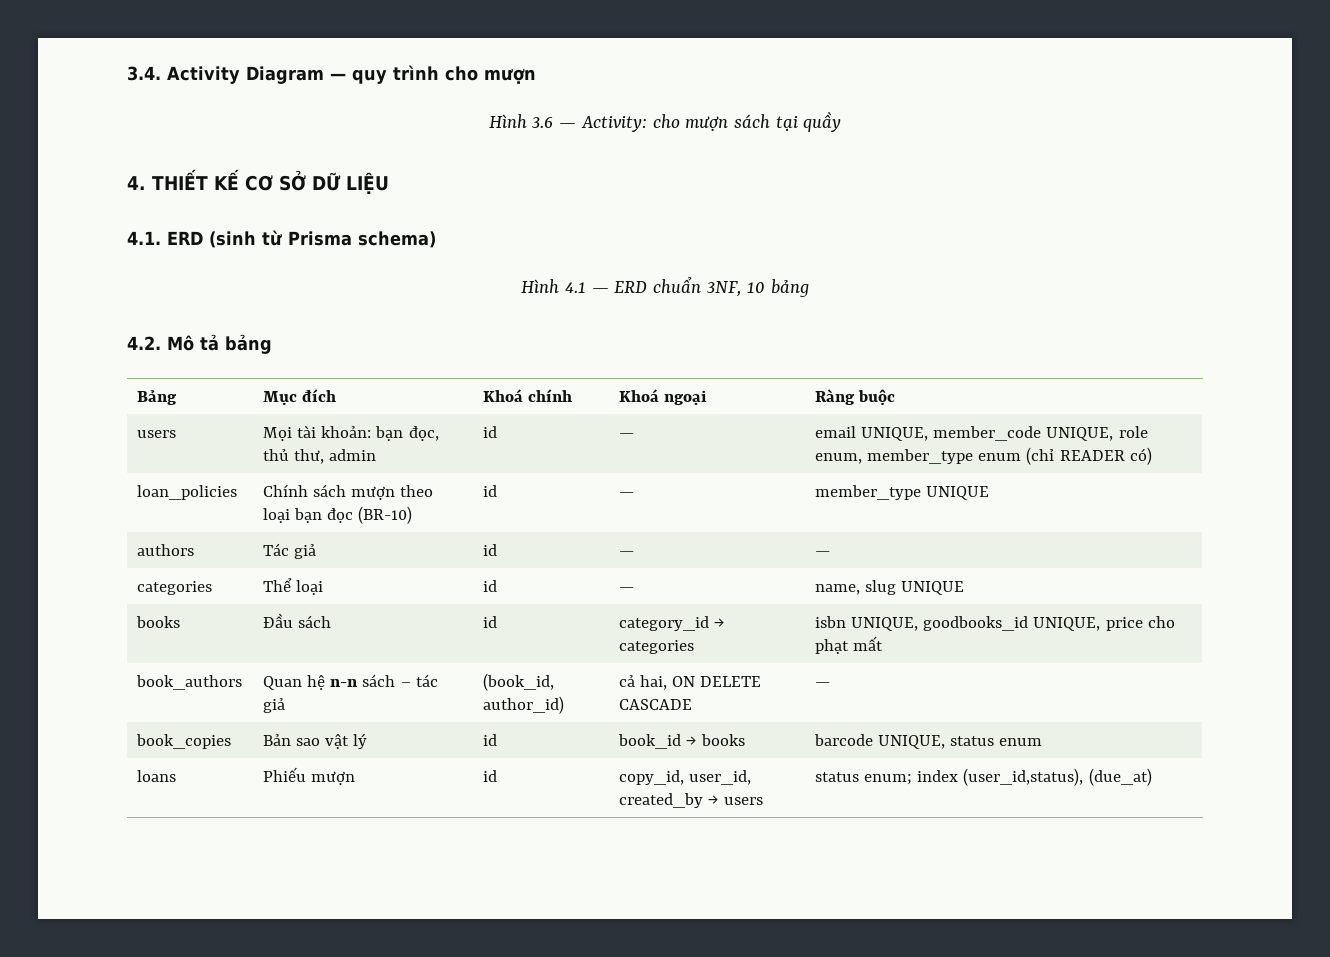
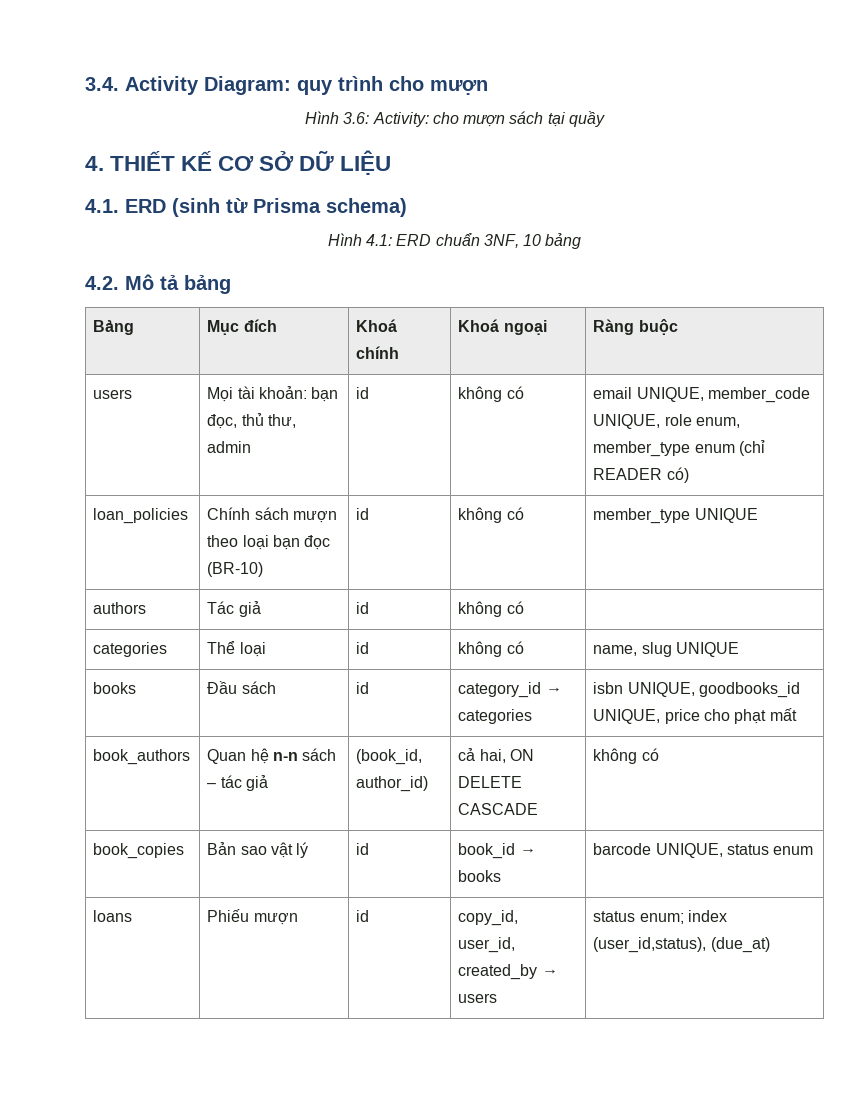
[246,66,346,84] Diagram — -> [204,76,291,95] Diagram:
[532,117,577,128] 3.6 — -> [343,112,370,124] 3.6:
[564,282,609,293] 4.1 — -> [365,234,392,246] 4.1:
[619,433,635,438] — -> [458,386,524,402] không có
[619,492,635,497] — -> [458,507,524,523] không có
[619,551,635,556] [815,551,831,556] — | — -> [458,601,524,617] không có |
[619,587,635,592] — -> [458,641,524,657] không có
[815,682,831,687] — -> [593,748,659,764] không có

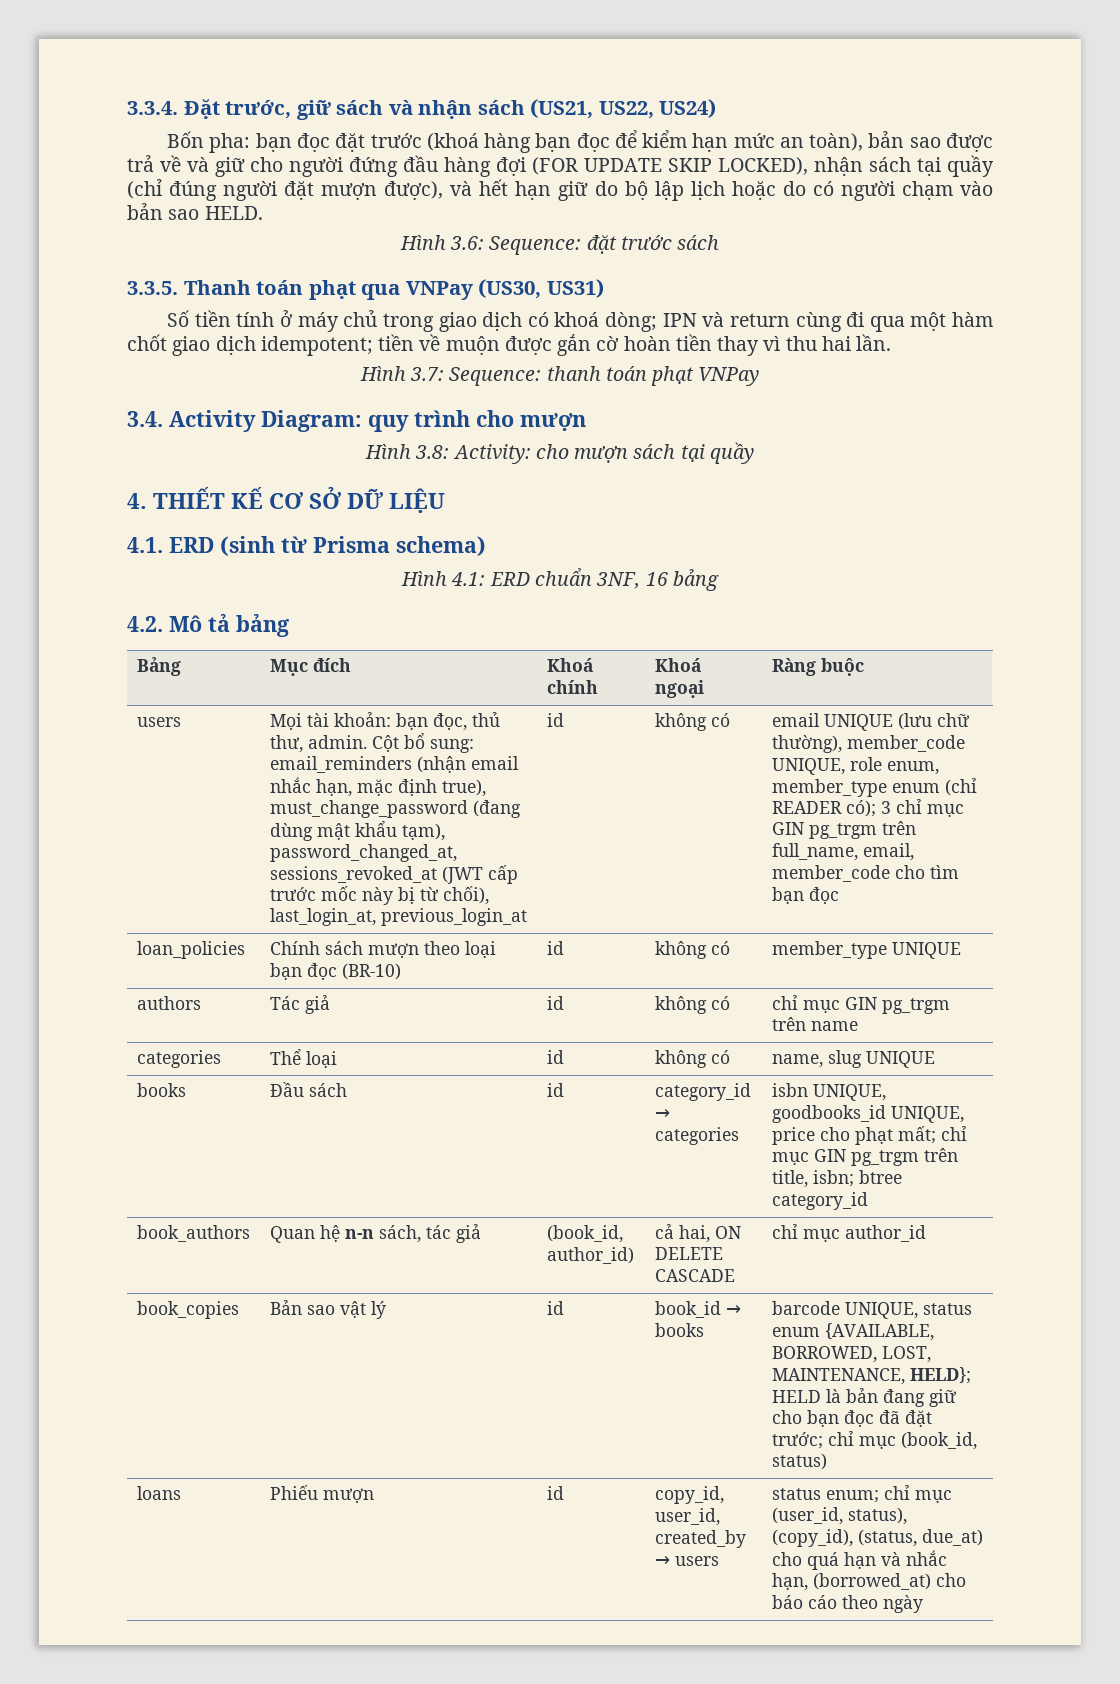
(85, 84) none -> [127,99,717,120] [167,130,994,153] [127,155,994,177] [127,179,994,201] [127,203,263,220] [399,235,720,255] [127,279,604,300] [167,310,993,332] [127,334,892,356] [359,366,760,386] 3.3.4. Đặt trước, giữ sách và nhận sách (US21, US22, US24) // Bốn pha: bạn đọc đặt trước (khoá hàng bạn đọc để kiểm hạn mức an toàn), bản sao được trả về và giữ cho người đứng đầu hàng đợi (FOR UPDATE SKIP LOCKED), nhận sách tại quầy (chỉ đúng người đặt mượn được), và hết hạn giữ do bộ lập lịch hoặc do có người chạm vào bản sao HELD. // Hình 3.6: Sequence: đặt trước sách // 3.3.5. Thanh toán phạt qua VNPay (US30, US31) // Số tiền tính ở máy chủ trong giao dịch có khoá dòng; IPN và return cùng đi qua một hàm chốt giao dịch idempotent; tiền về muộn được gắn cờ hoàn tiền thay vì thu hai lần. // Hình 3.7: Sequence: thanh toán phạt VNPay //
[343,112,370,124] 3.6: -> [415,445,450,459] 3.8:
[523,234,542,246] 10 -> [645,572,668,586] 16
[207,441,252,453] admin -> [307,733,474,753] [269,756,519,773] [269,777,486,797] [269,800,521,818] [269,821,445,841] [269,844,457,862] [269,865,518,884] [269,886,489,905] [269,908,527,926] admin. Cột bổ sung: email_reminders (nhận email nhắc hạn, mặc định true), must_change_password (đang dùng mật khẩu tạm), password_changed_at, sessions_revoked_at (JWT cấp trước mốc này bị từ chối), last_login_at, previous_login_at
[636,387,704,402] UNIQUE, -> [823,713,970,731] [771,735,842,753] UNIQUE (lưu chữ thường),
[666,467,689,483] có) -> [845,799,964,817] [771,821,916,839] [771,843,914,861] [771,865,959,882] [771,887,839,904] có); 3 chỉ mục GIN pg_trgm trên full_name, email, member_code cho tìm bạn đọc
(524, 607) none -> [771,995,950,1014] [771,1017,858,1031] chỉ mục GIN pg_trgm trên name
[769,708,797,721] mất -> [897,1126,967,1144] [771,1148,958,1166] [771,1170,902,1188] [771,1192,868,1210] mất; chỉ mục GIN pg_trgm trên title, isbn; btree category_id
[302,748,337,761] [207,783,217,788] sách – -> [378,1225,421,1243] sách,
[593,748,659,764] không có -> [771,1224,926,1242] chỉ mục author_id
(814, 850) none -> [824,1323,934,1341] [771,1346,931,1363] [771,1367,971,1385] [771,1388,957,1407] [771,1410,932,1427] [771,1431,977,1450] [771,1453,827,1470] {AVAILABLE, BORROWED, LOST, MAINTENANCE, HELD}; HELD là bản đang giữ cho bạn đọc đã đặt trước; chỉ mục (book_id, status)
[687,910,727,922] [593,937,770,953] index (user_id,status), (due_at) -> [883,1485,952,1503] [771,1507,907,1525] [771,1529,983,1547] [771,1550,947,1570] [771,1573,966,1591] [771,1595,923,1613] chỉ mục (user_id, status), (copy_id), (status, due_at) cho quá hạn và nhắc hạn, (borrowed_at) cho báo cáo theo ngày

